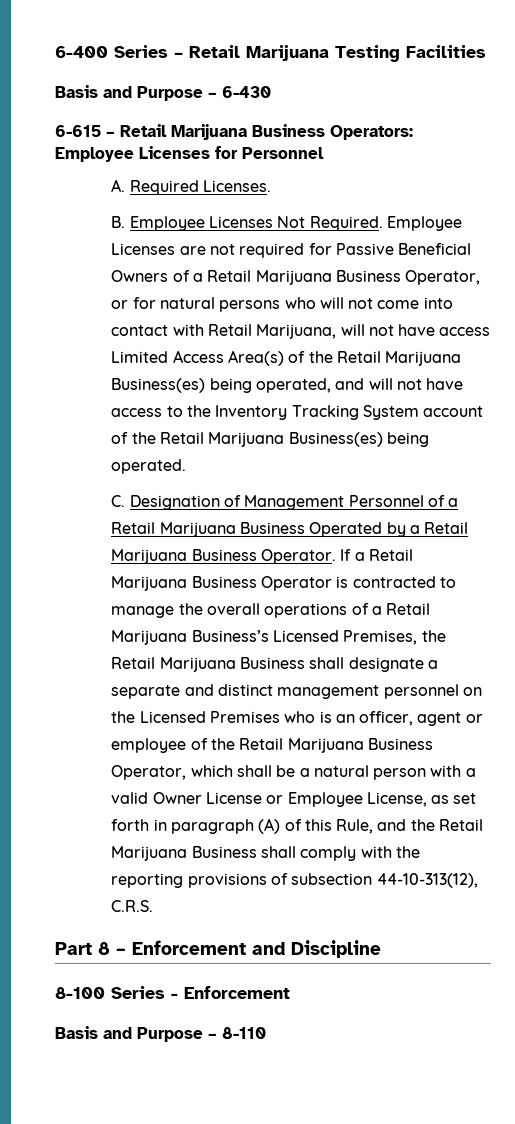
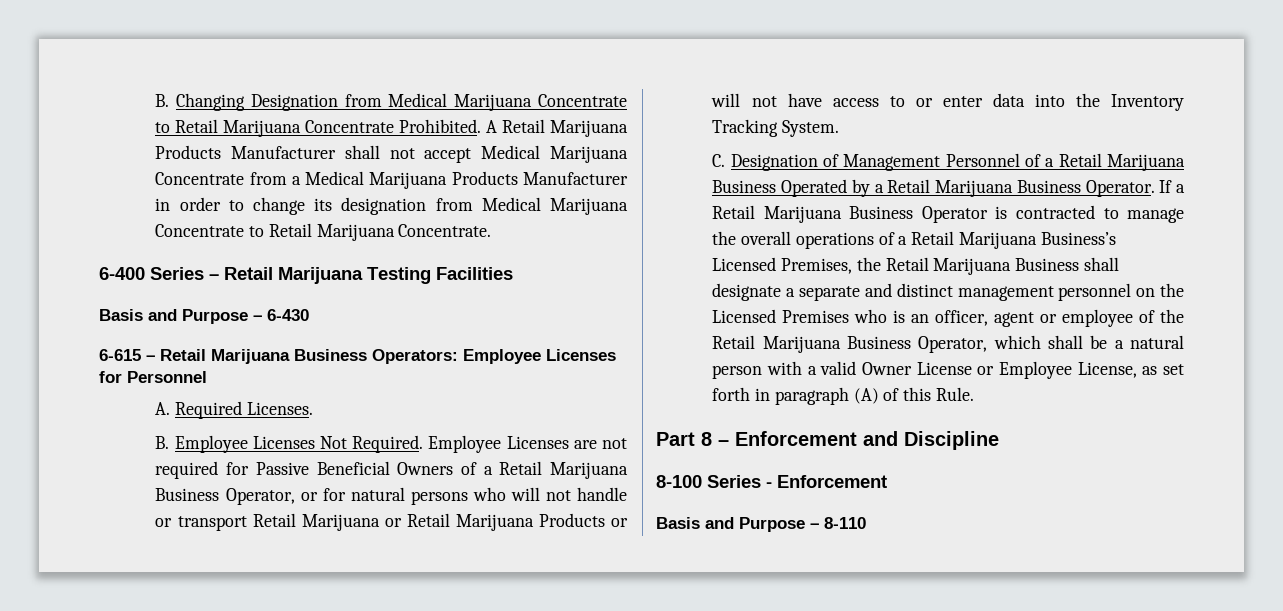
(55, 52) none -> [155,93,628,111] [155,119,629,137] [155,145,628,163] [155,171,629,189] [155,197,628,215] [155,223,492,241] B. Changing Designation from Medical Marijuana Concentrate to Retail Marijuana Concentrate Prohibited. A Retail Marijuana Products Manufacturer shall not accept Medical Marijuana Concentrate from a Medical Marijuana Products Manufacturer in order to change its designation from Medical Marijuana Concentrate to Retail Marijuana Concentrate. //
[377,297,453,309] [111,324,491,339] [111,350,462,366] [111,378,365,393] come into contact with Retail Marijuana, will not have access Limited Access Area(s) of the Retail Marijuana Business(es) being operated, and -> [577,487,627,501] [155,513,629,531] handle or transport Retail Marijuana or Retail Marijuana Products or
[186,405,484,420] [111,432,429,447] [111,459,187,474] the Inventory Tracking System account of the Retail Marijuana Business(es) being operated. -> [915,93,1184,111] [712,119,840,137] or enter data into the Inventory Tracking System.
[336,819,484,834] [111,846,420,861] [111,873,478,888] [111,900,154,912] Rule, and the Retail Marijuana Business shall comply with the reporting provisions of subsection 44-10-313(12), C.R.S. -> [935,387,974,401] Rule.

